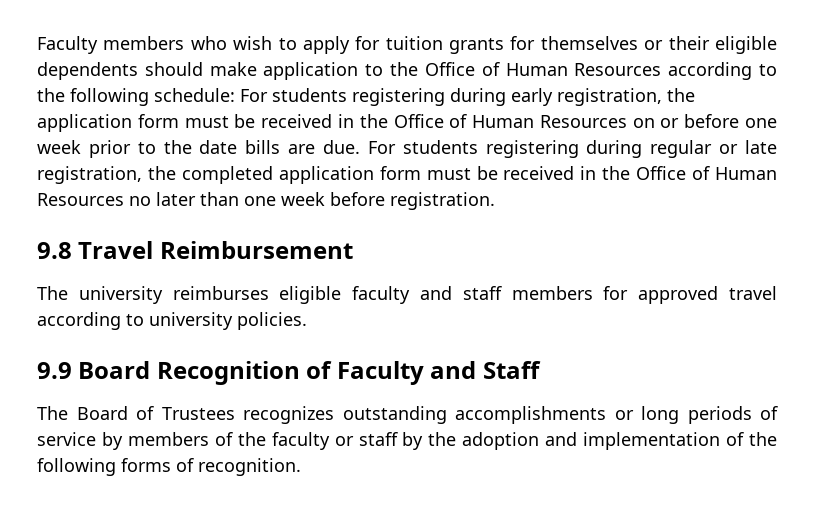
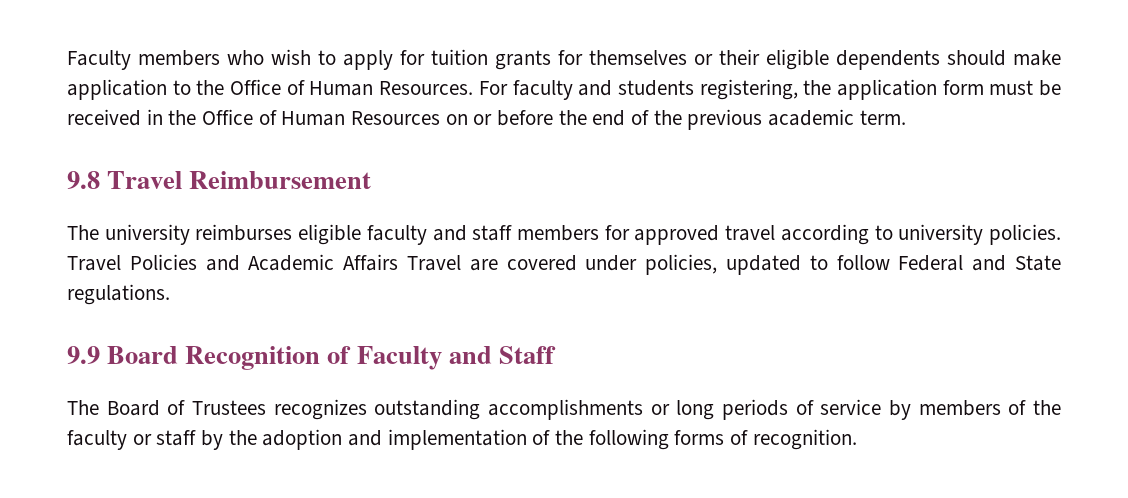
[574,62,778,80] [37,88,662,106] Resources according to the following schedule: For students registering during early registration, -> [379,79,798,100] Resources. For faculty and students registering,
[745,118,778,128] [37,140,777,158] [37,166,777,184] [37,192,495,210] one week prior to the date bills are due. For students registering during regular or late registration, the completed application form must be received in the Office of Human Resources no later than one week before registration. -> [558,109,906,130] the end of the previous academic term.
(307, 321) none -> [67,254,1061,275] [67,284,170,305] Travel Policies and Academic Affairs Travel are covered under policies, updated to follow Federal and State regulations.

